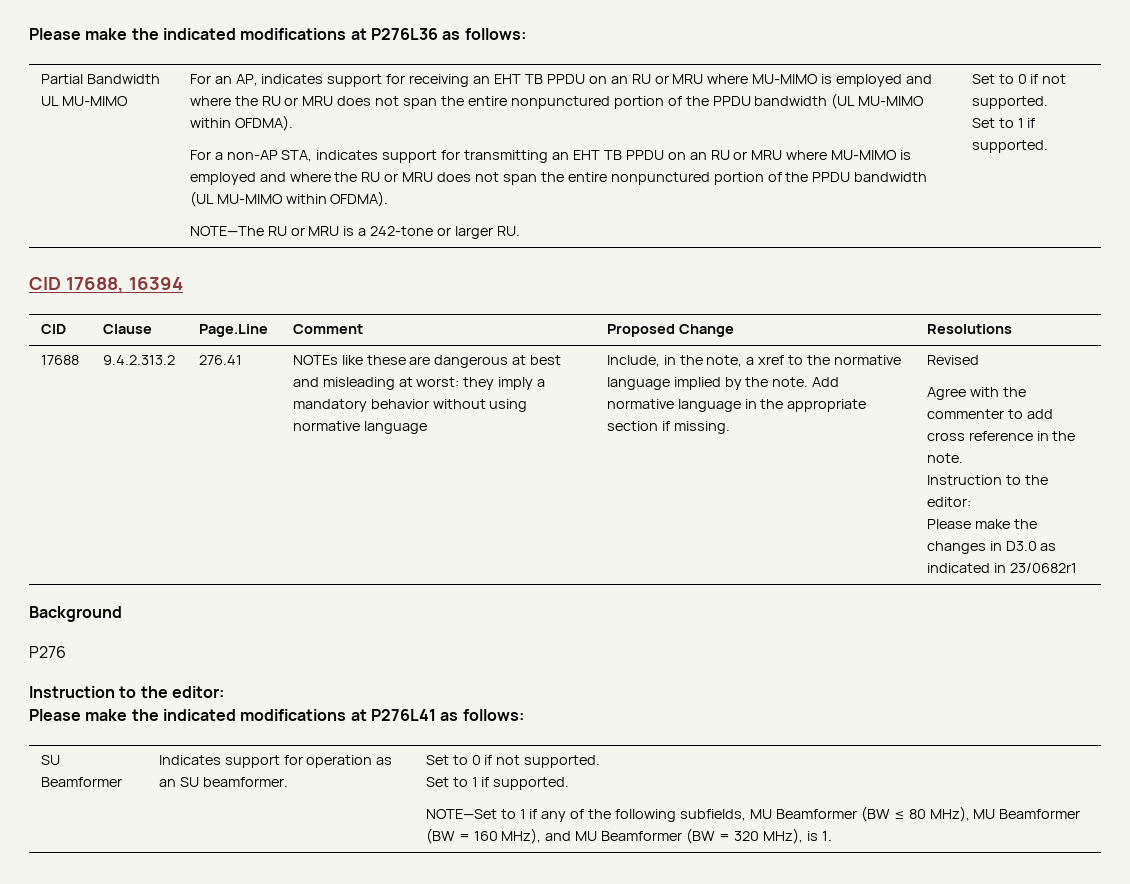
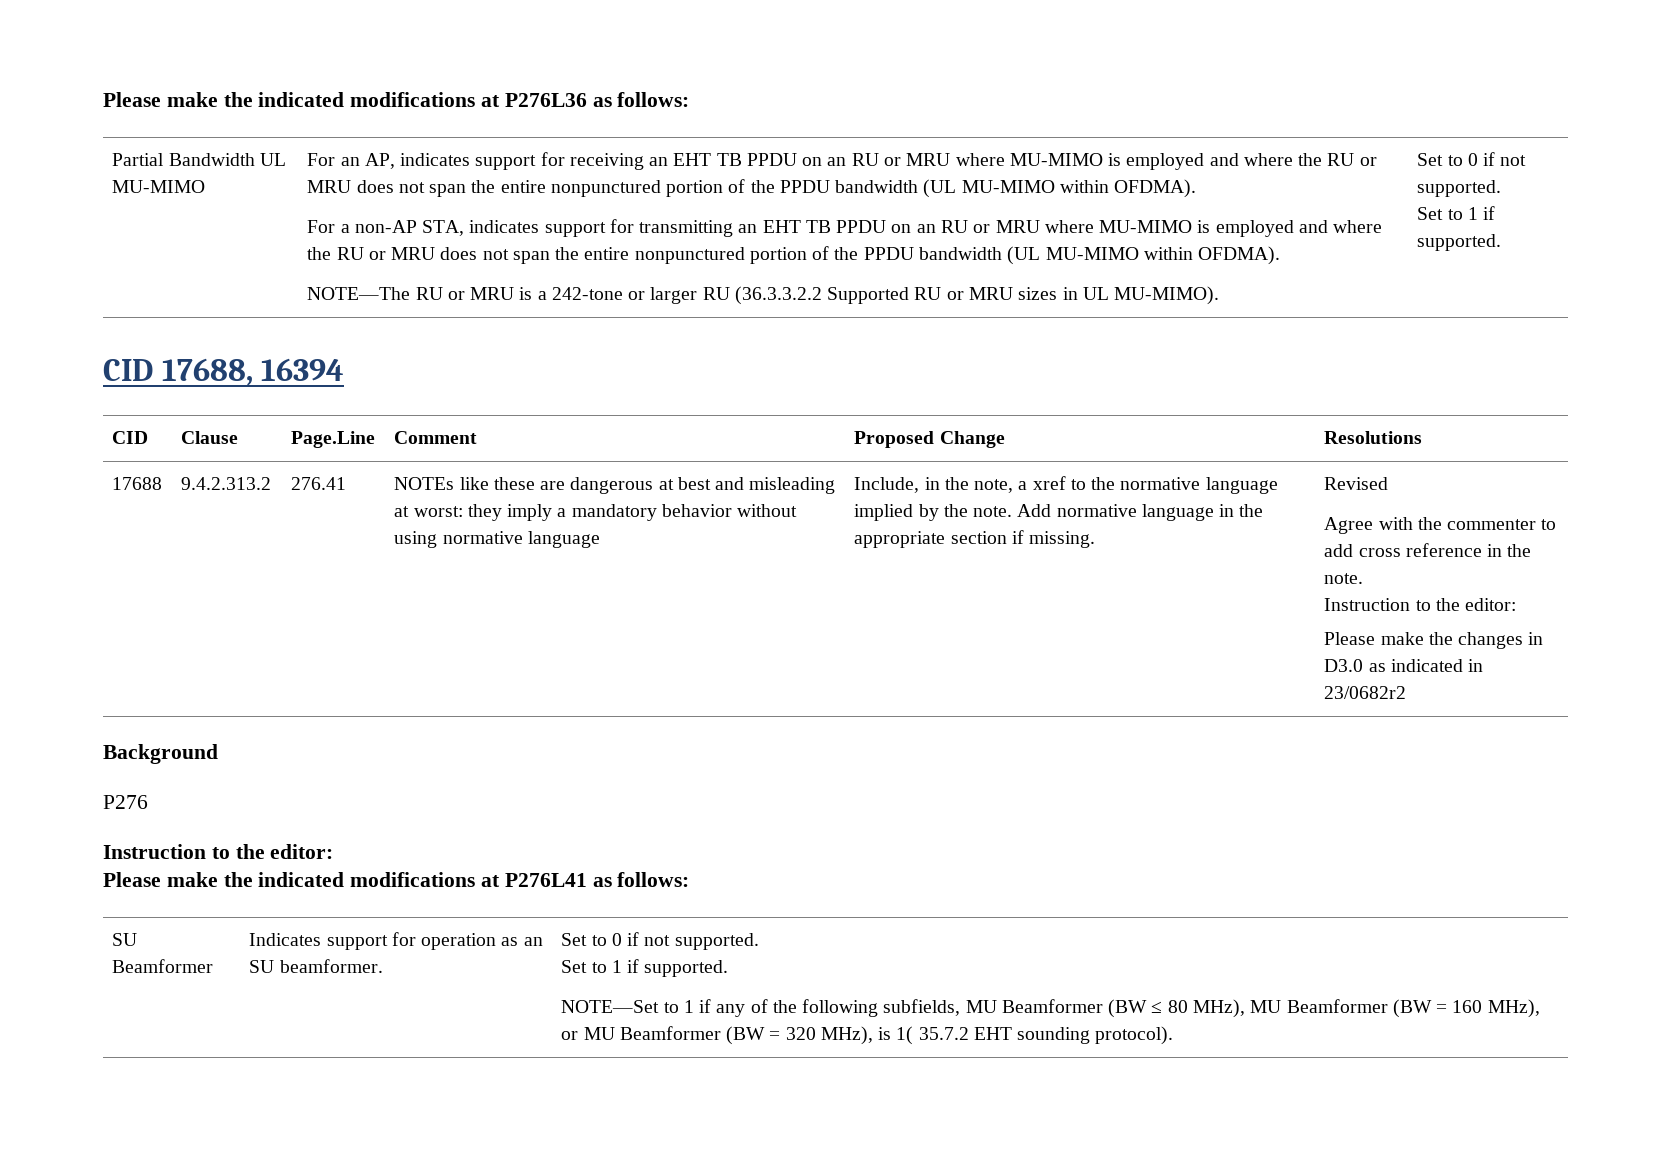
[496,226,520,236] RU. -> [702,286,1220,305] RU (36.3.3.2.2 Supported RU or MRU sizes in UL MU-MIMO).
[1009,563,1077,573] 23/0682r1 -> [1324,686,1407,699] 23/0682r2
[545,831,572,841] and -> [561,1031,579,1040] or
[821,831,832,841] 1. -> [896,1026,1174,1045] 1( 35.7.2 EHT sounding protocol).

